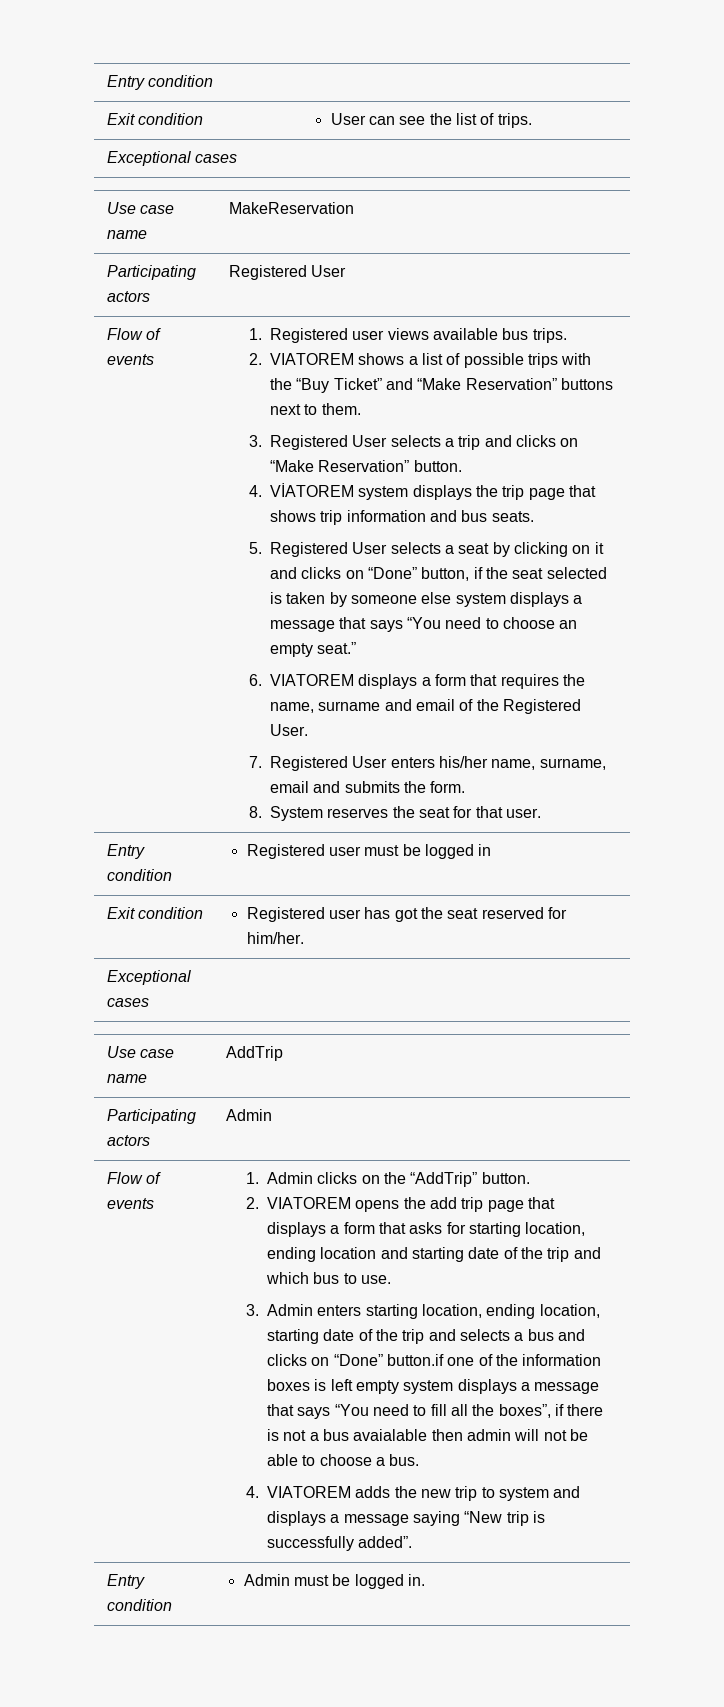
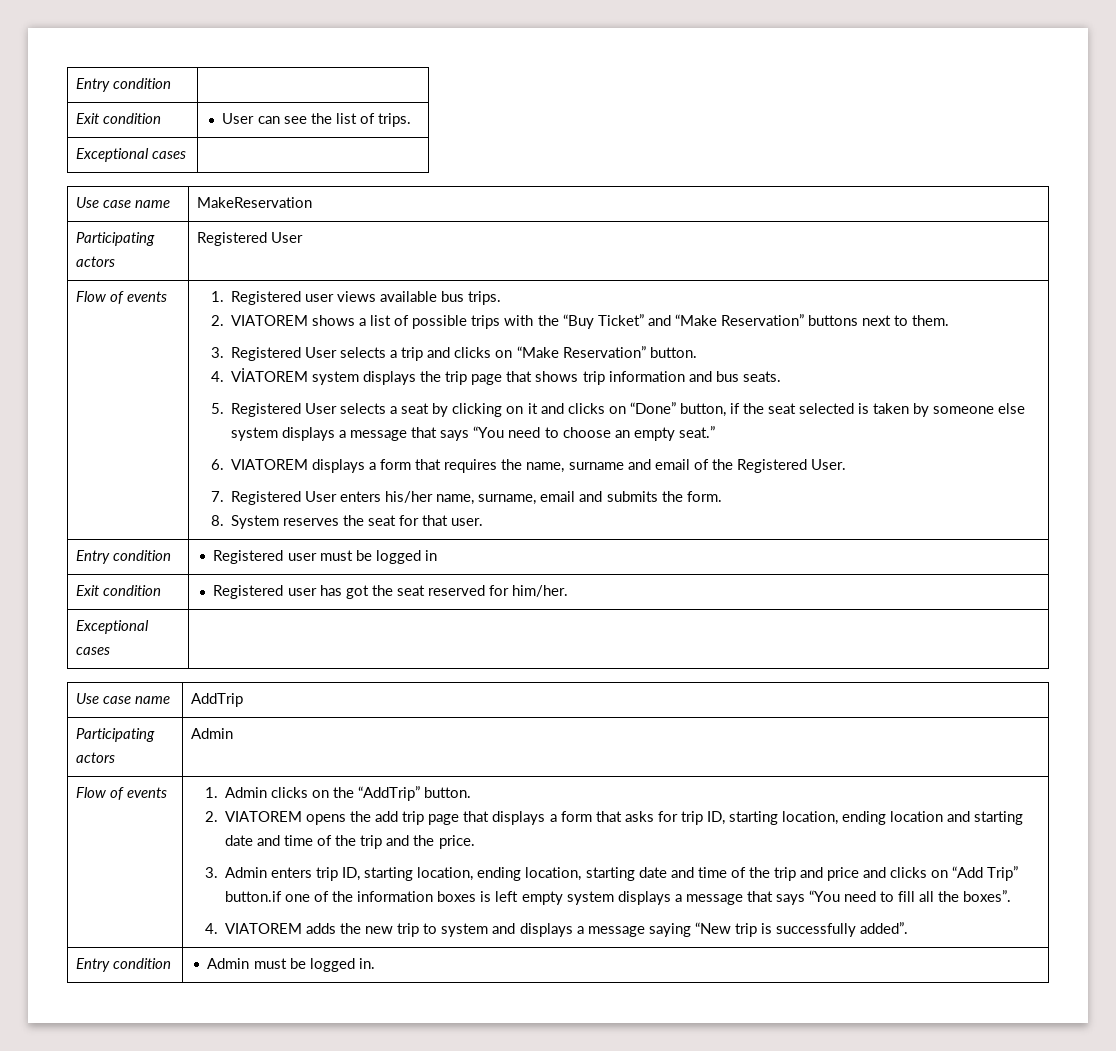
(466, 1228) none -> [680,811,725,825] trip ID,
[503,1247,601,1262] [266,1272,392,1284] of the trip and which bus to use. -> [257,835,475,849] and time of the trip and the price.
(362, 1310) none -> [316,867,361,881] trip ID,
[358,1329,586,1344] [267,1354,383,1366] of the trip and selects a bus and clicks on “Done” -> [670,866,1019,881] and time of the trip and price and clicks on “Add Trip”
[498,1404,604,1418] [267,1429,589,1441] [267,1454,420,1466] boxes”, if there is not a bus avaialable then admin will not be able to choose a bus. -> [963,890,1012,902] boxes”.

